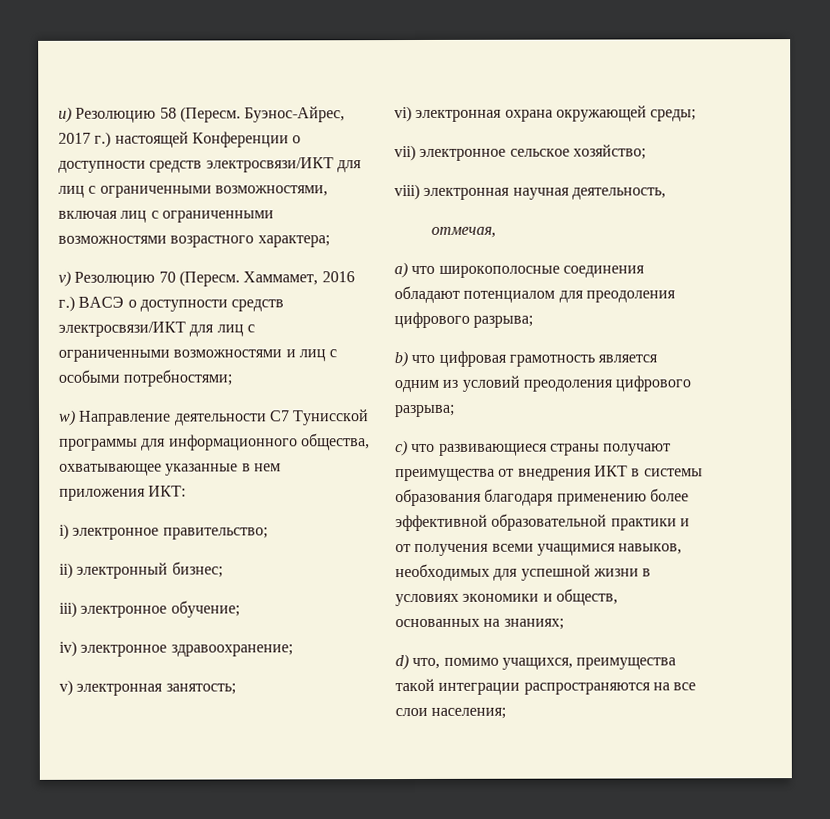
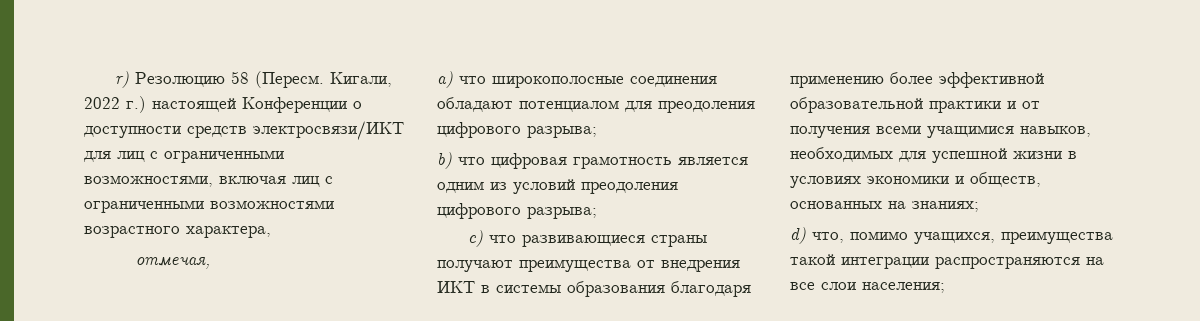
[58,106,72,123] u) -> [115,71,130,88] r)
[244,106,346,123] [58,132,91,144] Буэнос-Айрес, 2017 -> [330,72,393,87] [84,97,120,109] Кигали, 2022
[257,235,330,248] [58,270,355,287] [58,295,285,312] [58,321,255,337] [58,349,338,362] [58,369,233,387] [58,409,370,426] [59,433,370,451] [59,463,281,476] [59,485,187,501] [59,523,268,540] [59,561,223,579] [59,600,240,618] [59,640,293,657] [59,679,236,696] [394,105,697,123] [394,144,646,162] [394,183,666,201] характера; // v) Резолюцию 70 (Пересм. Хаммамет, 2016 г.) ВАСЭ о доступности средств электросвязи/ИКТ для лиц с ограниченными возможностями и лиц с особыми потребностями; // w) Направление деятельности С7 Тунисской программы для информационного общества, охватывающее указанные в нем приложения ИКТ: // i) электронное правительство; // ii) электронный бизнес; // iii) электронное обучение; // iv) электронное здравоохранение; // v) электронная занятость; // vi) электронная охрана окружающей среды; // vii) электронное сельское хозяйство; // viii) электронная научная деятельность, -> [186,226,271,238] характера,

